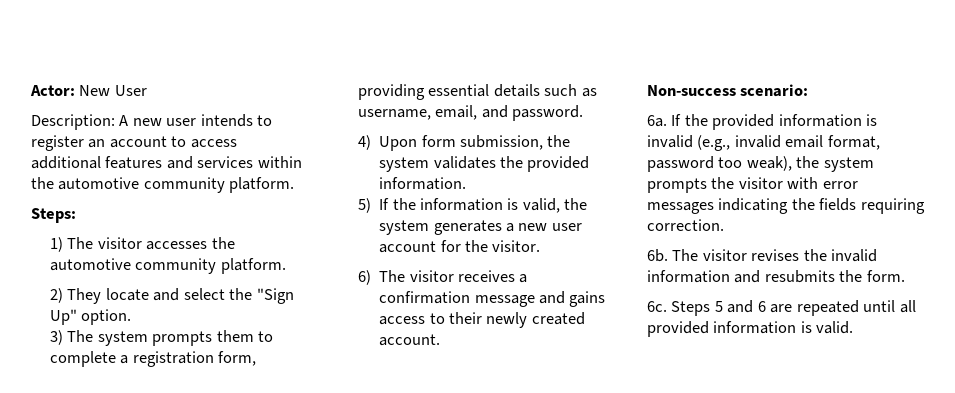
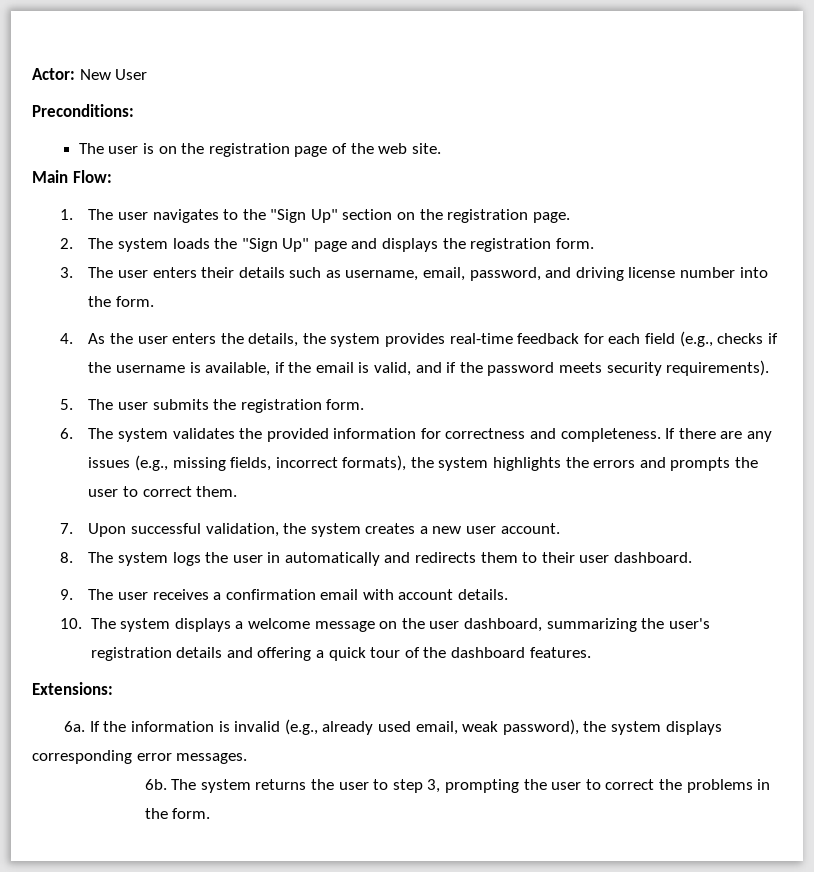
[31,114,273,130] [31,135,237,151] [31,156,302,169] [31,177,295,193] [31,208,76,223] [49,237,235,252] [49,258,286,274] [49,288,294,304] [49,309,132,325] [49,330,274,346] [49,351,257,367] [357,84,490,100] Description: A new user intends to register an account to access additional features and services within the automotive community platform. // Steps: // 1) The visitor accesses the automotive community platform. // 2) They locate and select the "Sign Up" option. // 3) The system prompts them to complete a registration form, providing essential -> [32,104,134,117] [78,143,441,157] [32,170,112,183] [60,209,570,223] [60,238,594,252] [60,267,235,278] Preconditions: // The user is on the registration page of the web site. // Main Flow: // 1. The user navigates to the "Sign Up" section on the registration page. // 2. The system loads the "Sign Up" page and displays the registration form. // 3. The user enters their
[481,105,584,121] [357,135,571,151] [379,156,590,172] [379,177,467,190] [357,198,588,213] [379,220,582,235] [379,240,541,253] [357,270,528,285] [379,291,606,307] [379,312,585,328] [379,334,441,346] [647,84,809,97] [647,114,878,130] [647,135,880,151] [647,156,874,172] [647,177,858,193] [647,198,925,214] [647,219,724,231] [647,249,878,262] [647,270,905,283] [647,300,916,316] [647,321,854,337] and password. // 4) Upon form submission, the system validates the provided information. // 5) If the information is valid, the system generates a new user account for the visitor. // 6) The visitor receives a confirmation message and gains access to their newly created account. // Non-success scenario: // 6a. If the provided information is invalid (e.g., invalid email format, password too weak), the system prompts the visitor with error messages indicating the fields requiring correction. // 6b. The visitor revises the invalid information and resubmits the form. // 6c. Steps 5 and 6 are repeated until all provided information is valid. -> [469,267,768,281] [88,296,154,307] [60,331,778,347] [88,360,770,376] [60,399,365,413] [60,428,772,442] [88,455,758,471] [88,486,238,497] [60,523,560,537] [60,552,692,566] [60,589,509,600] [60,618,710,632] [90,647,591,661] [32,682,113,695] [64,719,722,735] [32,750,248,764] [144,779,771,793] [144,808,211,819] password, and driving license number into the form. // 4. As the user enters the details, the system provides real-time feedback for each field (e.g., checks if the username is available, if the email is valid, and if the password meets security requirements). // 5. The user submits the registration form. // 6. The system validates the provided information for correctness and completeness. If there are any issues (e.g., missing fields, incorrect formats), the system highlights the errors and prompts the user to correct them. // 7. Upon successful validation, the system creates a new user account. // 8. The system logs the user in automatically and redirects them to their user dashboard. // 9. The user receives a confirmation email with account details. // 10. The system displays a welcome message on the user dashboard, summarizing the user's registration details and offering a quick tour of the dashboard features. // Extensions: // 6a. If the information is invalid (e.g., already used email, weak password), the system displays corresponding error messages. // 6b. The system returns the user to step 3, prompting the user to correct the problems in the form.

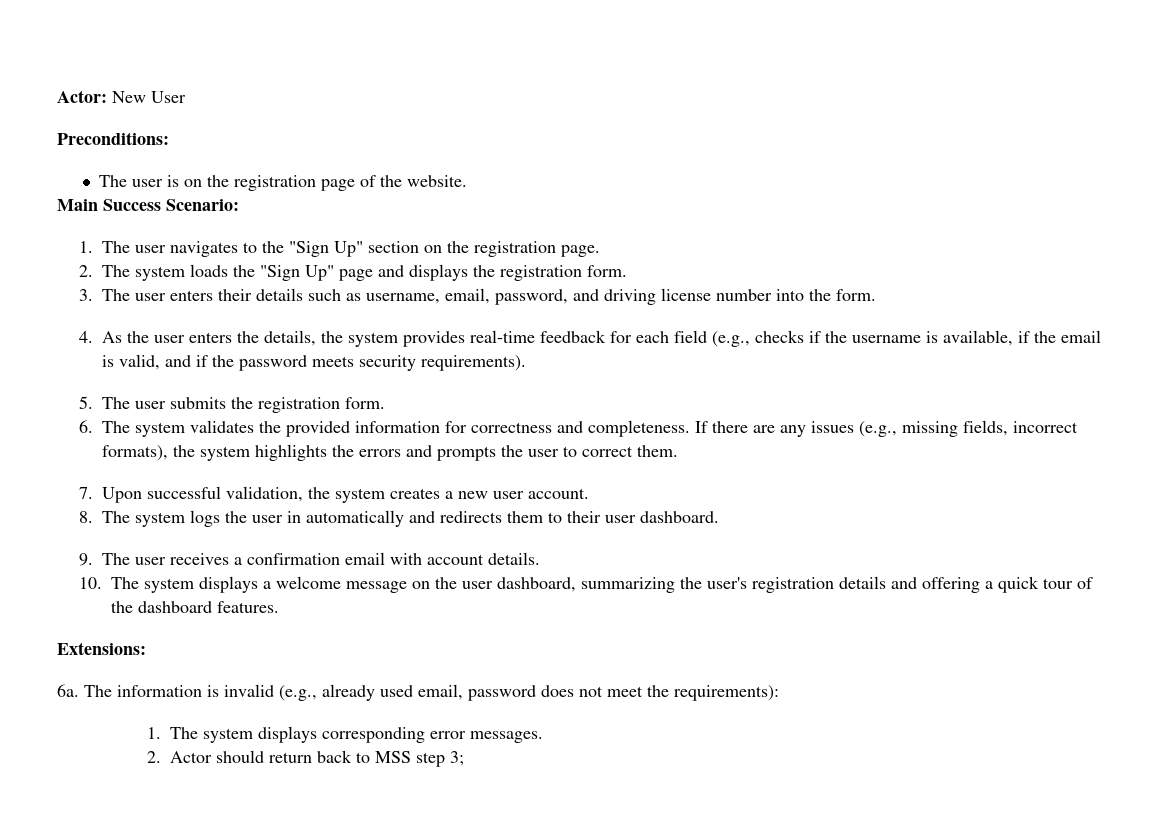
[378,143,441,154] web site. -> [407,175,468,187] website.
[72,170,112,183] Flow: -> [103,199,239,211] Success Scenario:
[89,721,127,732] If the -> [84,685,112,697] The
[462,719,607,735] weak password), the -> [468,685,779,701] [146,727,198,739] password does not meet the requirements): // 1. The
[144,779,771,793] [144,808,211,819] 6b. The system returns the user to step 3, prompting the user to correct the problems in the form. -> [146,750,464,767] 2. Actor should return back to MSS step 3;

